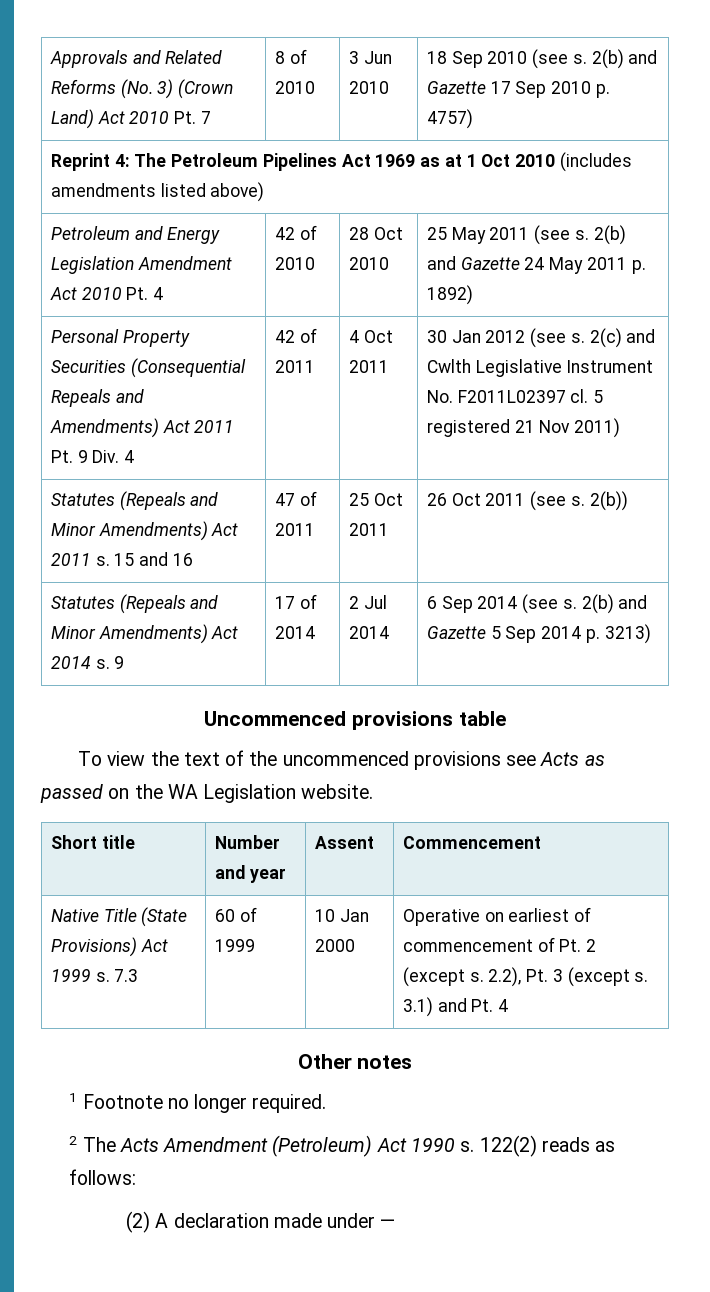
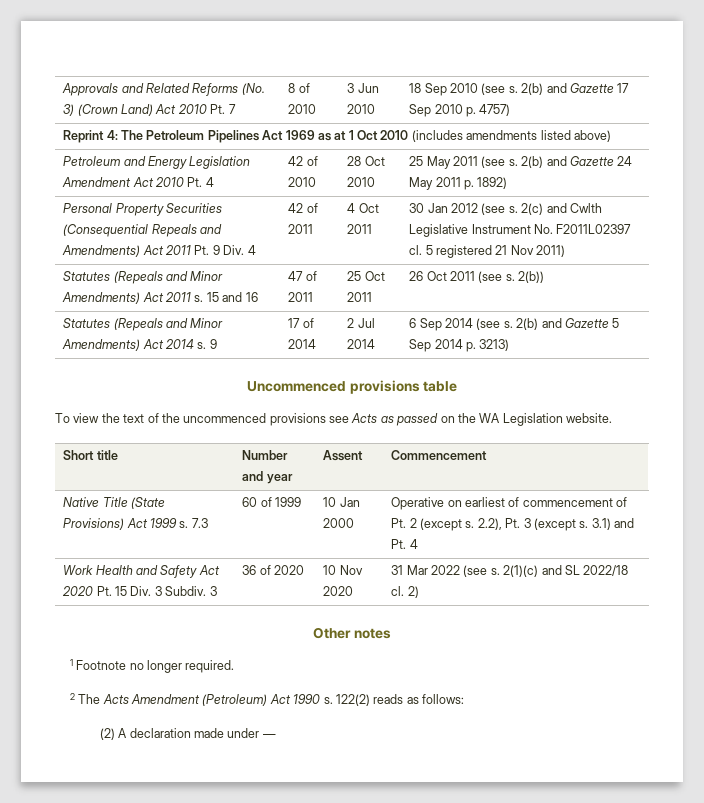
(509, 1005) none -> [63,565,220,578] [62,586,217,596] [242,565,305,575] [323,565,363,575] [323,586,354,596] [391,565,629,577] [391,586,419,598] // Work Health and Safety Act 2020 Pt. 15 Div. 3 Subdiv. 3 | 36 of 2020 | 10 Nov 2020 | 31 Mar 2022 (see s. 2(1)(c) and SL 2022/18 cl. 2)

